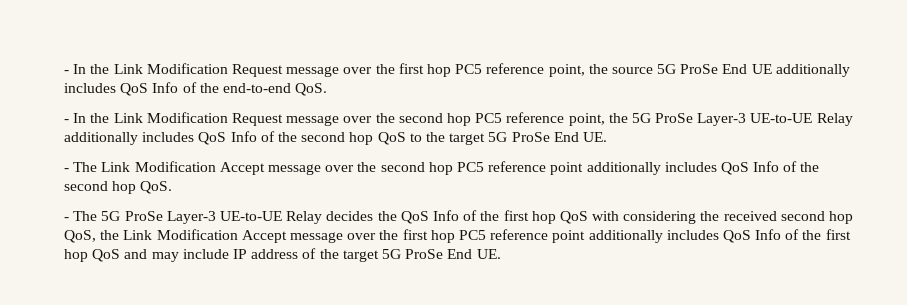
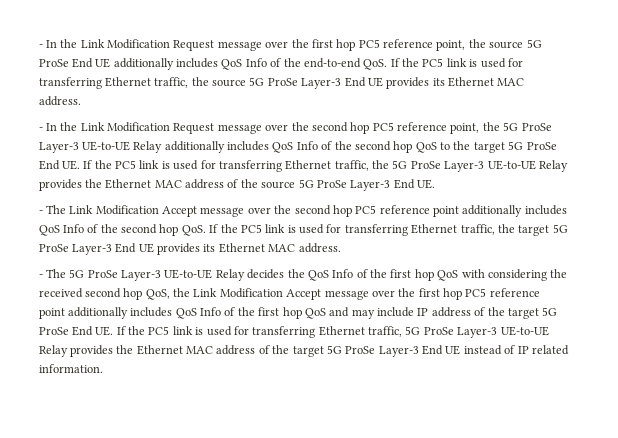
(328, 89) none -> [390,58,523,68] [38,77,525,89] [38,96,81,106] If the PC5 link is used for transferring Ethernet traffic, the source 5G ProSe Layer-3 End UE provides its Ethernet MAC address.
(607, 137) none -> [83,160,568,172] [38,179,436,191] If the PC5 link is used for transferring Ethernet traffic, the 5G ProSe Layer-3 UE-to-UE Relay provides the Ethernet MAC address of the source 5G ProSe Layer-3 End UE.
(173, 187) none -> [209,224,568,236] [38,243,341,255] If the PC5 link is used for transferring Ethernet traffic, the target 5G ProSe Layer-3 End UE provides its Ethernet MAC address.
(501, 254) none -> [116,326,549,338] [38,345,569,357] [38,364,103,373] If the PC5 link is used for transferring Ethernet traffic, 5G ProSe Layer-3 UE-to-UE Relay provides the Ethernet MAC address of the target 5G ProSe Layer-3 End UE instead of IP related information.

